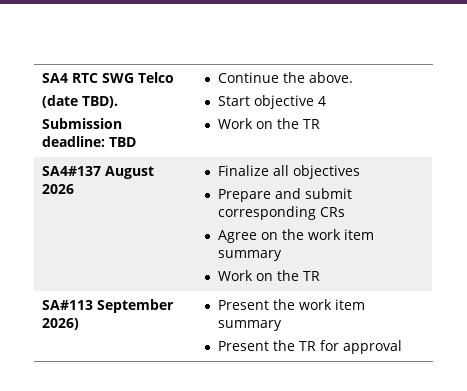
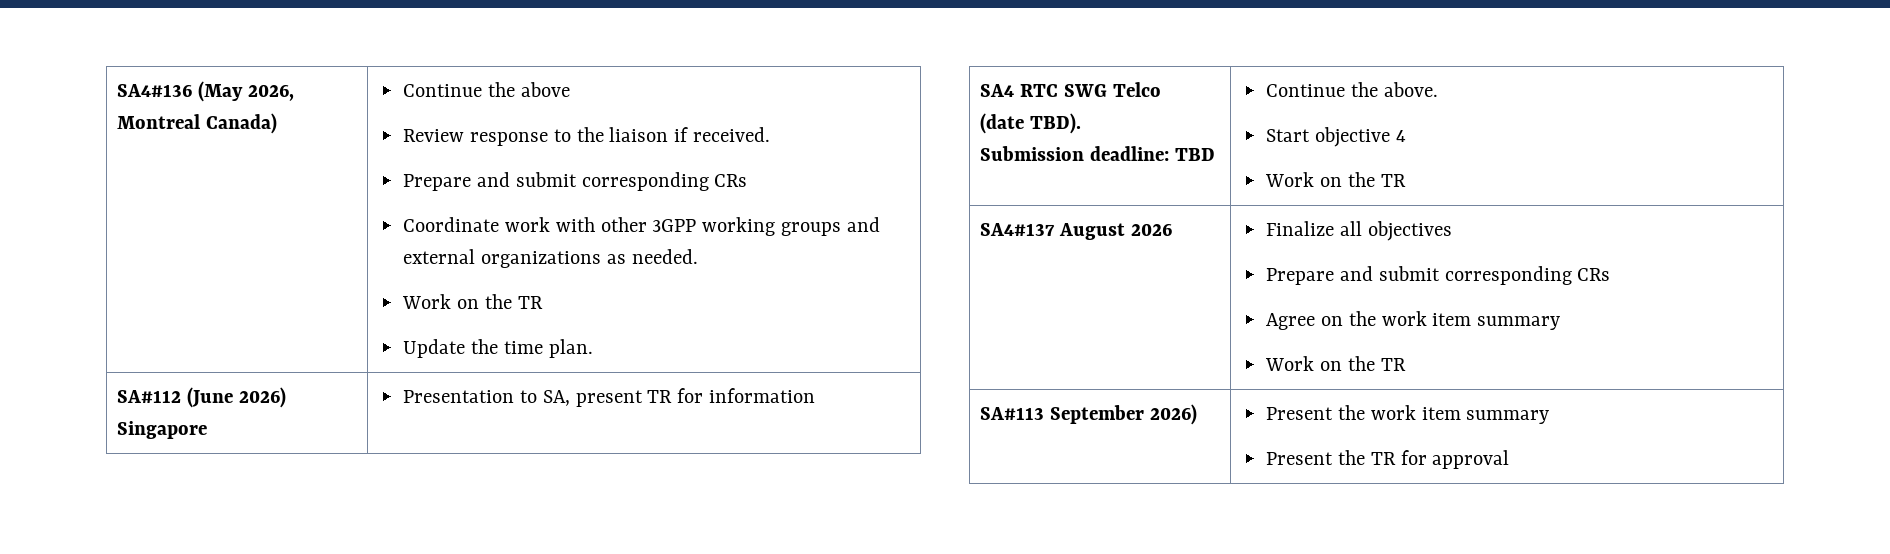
(42, 78) none -> [117,81,295,102] [117,113,278,134] [402,82,570,97] [402,127,771,146] [402,172,748,191] [402,217,881,236] [402,249,698,268] [401,294,543,309] [402,339,593,358] [117,387,287,408] [117,421,208,439] [402,388,816,407] SA4#136 (May 2026, Montreal Canada) | Continue the above // Review response to the liaison if received. // Prepare and submit corresponding CRs // Coordinate work with other 3GPP working groups and external organizations as needed. // Work on the TR // Update the time plan. // SA#112 (June 2026) Singapore | Presentation to SA, present TR for information //

